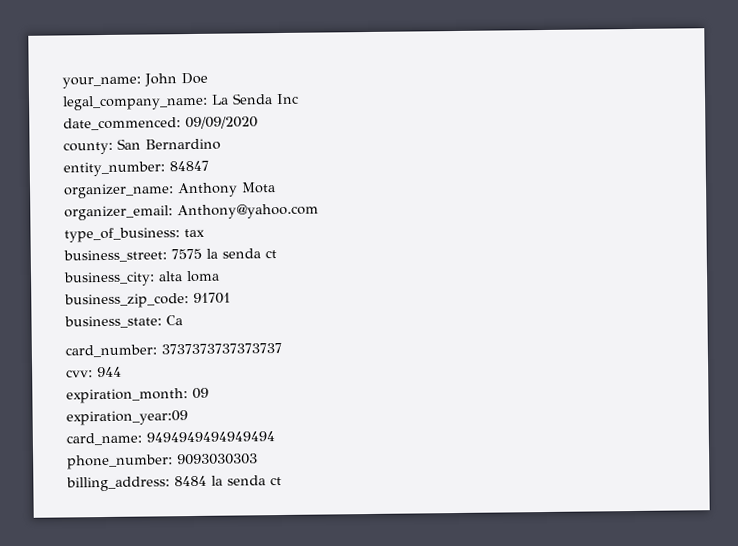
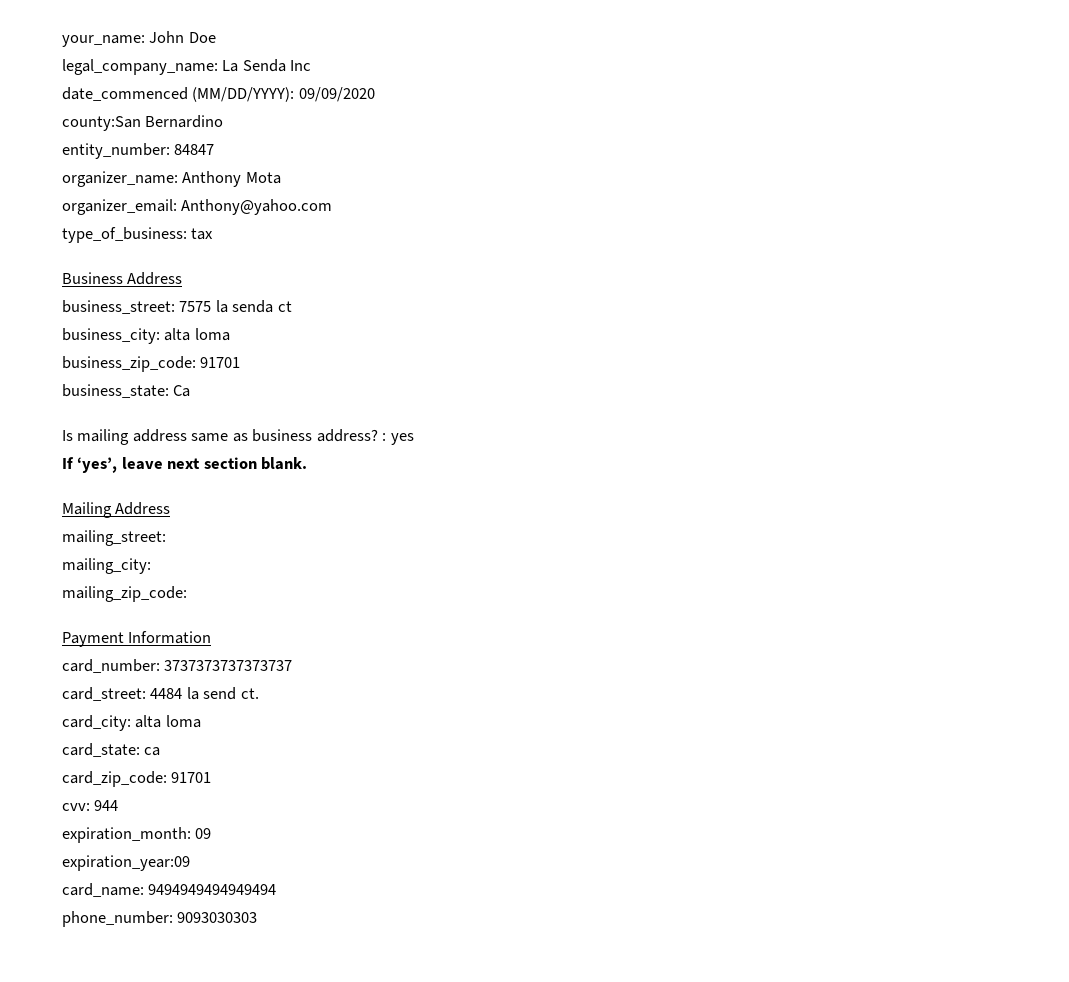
[63,117,181,131] date_commenced: -> [62,87,295,102] date_commenced (MM/DD/YYYY):
[63,138,141,155] county: San -> [62,116,141,131] county:San
(205, 233) none -> [62,272,183,285] // Business Address
[65,342,282,358] card_number: 3737373737373737 -> [62,429,414,445] [62,457,308,473] [62,502,171,518] [62,530,166,546] [62,558,151,574] [62,586,187,602] [62,631,212,647] [62,659,293,673] [62,687,259,701] [62,715,201,731] [62,743,161,757] [62,771,212,787] Is mailing address same as business address? : yes // If ‘yes’, leave next section blank. // Mailing Address // mailing_street: // mailing_city: // mailing_zip_code: // Payment Information // card_number: 3737373737373737 // card_street: 4484 la send ct. // card_city: alta loma // card_state: ca // card_zip_code: 91701
[66,475,282,492] // billing_address: 8484 la senda ct -> (258, 917) none

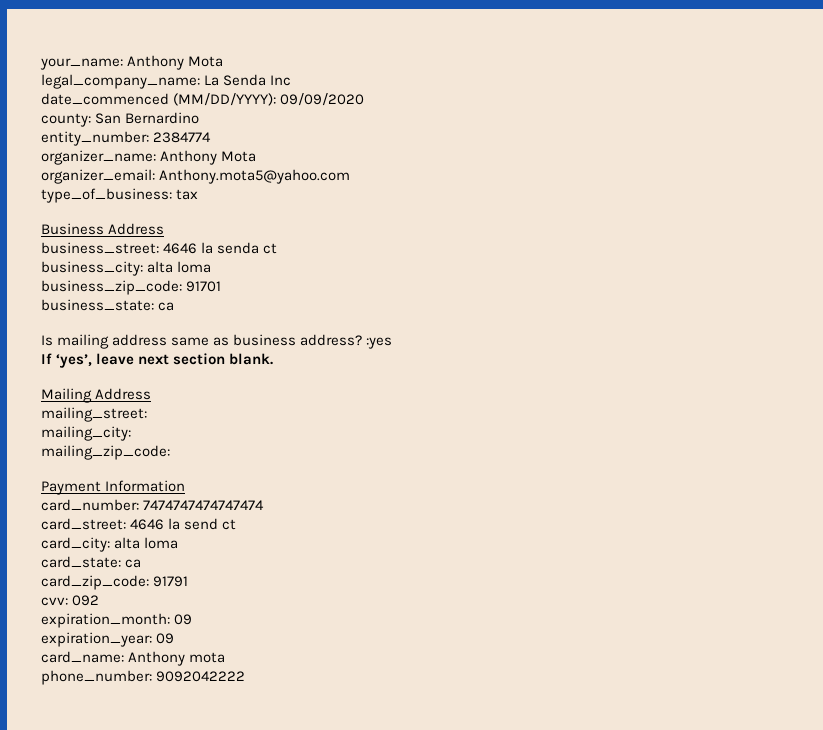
[149,31,216,43] John Doe -> [127,55,224,70] Anthony Mota
[62,116,141,131] county:San -> [41,113,122,127] county: San
[174,144,215,155] 84847 -> [153,132,212,143] 2384774
[181,199,333,215] Anthony@yahoo.com -> [159,169,351,184] Anthony.mota5@yahoo.com
[179,301,212,312] 7575 -> [163,243,198,254] 4646
[173,385,191,397] Ca -> [158,302,175,311] ca
[382,433,414,445] : yes -> [366,337,393,349] :yes
[164,660,293,671] 3737373737373737 -> [143,500,265,510] 7474747474747474
[150,688,183,699] 4484 -> [130,519,165,530] 4646
[240,688,259,699] ct. -> [222,519,237,530] ct
[171,772,212,783] 91701 -> [153,576,189,587] 91791
[94,800,119,811] 944 -> [72,595,100,606] 092
[62,855,190,871] expiration_year:09 -> [41,632,175,647] expiration_year: 09
[148,884,277,895] 9494949494949494 -> [128,651,226,666] Anthony mota
[177,912,258,923] 9093030303 -> [156,671,246,682] 9092042222

